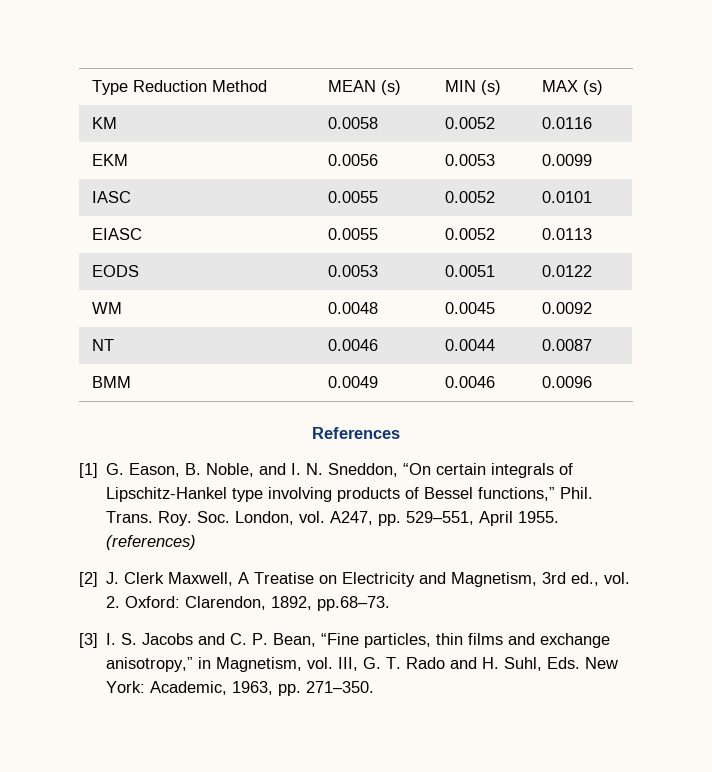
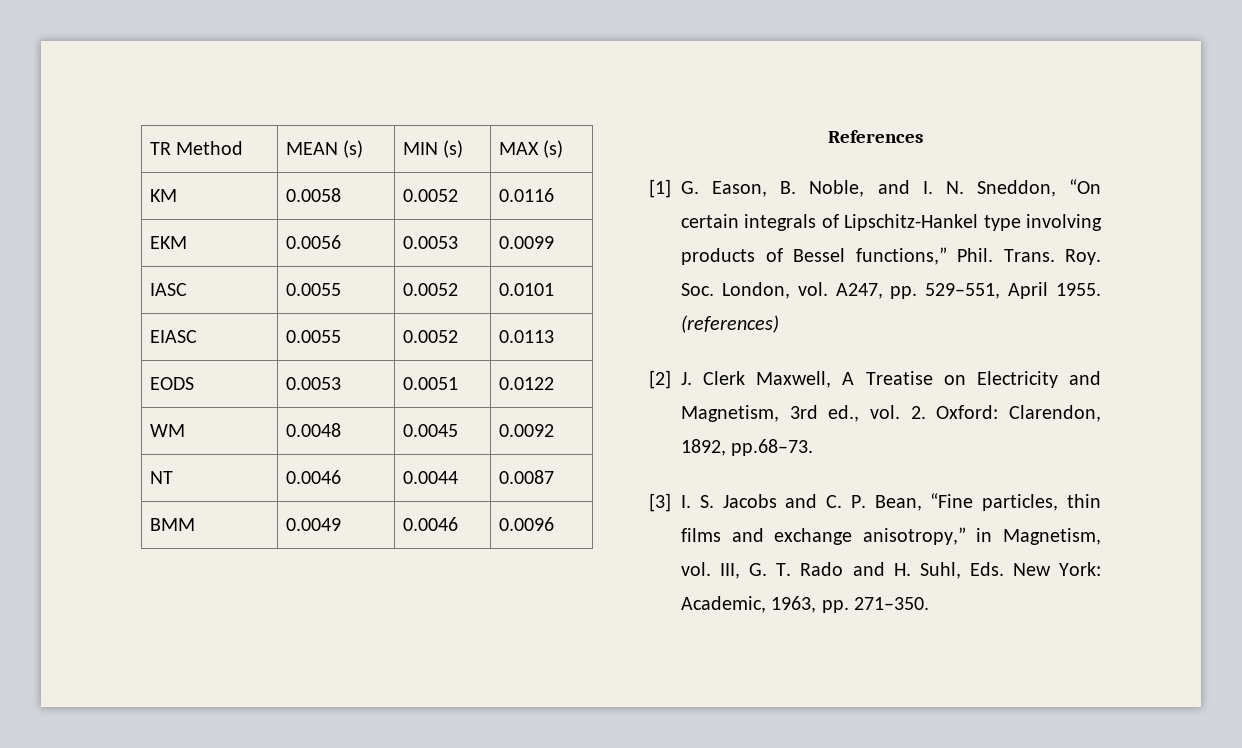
[91,80,207,95] Type Reduction -> [149,142,171,155] TR

